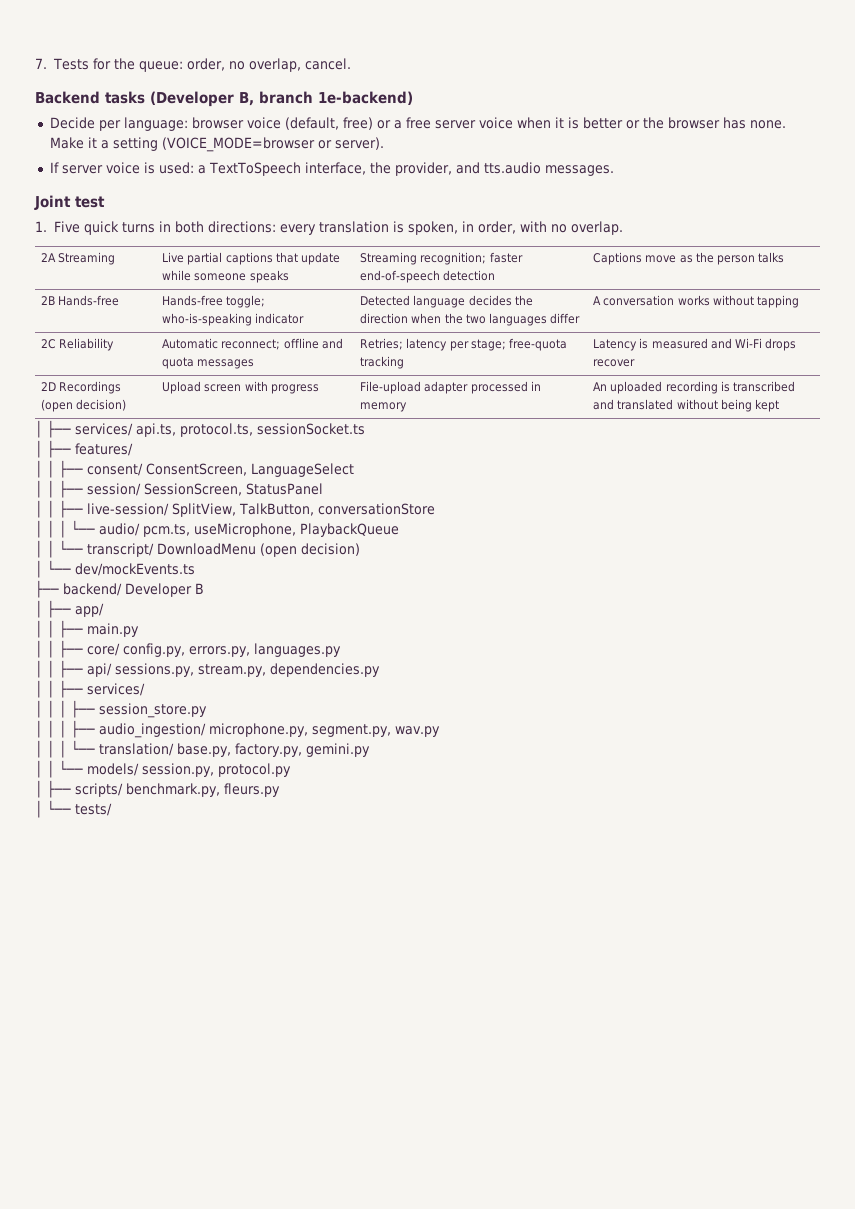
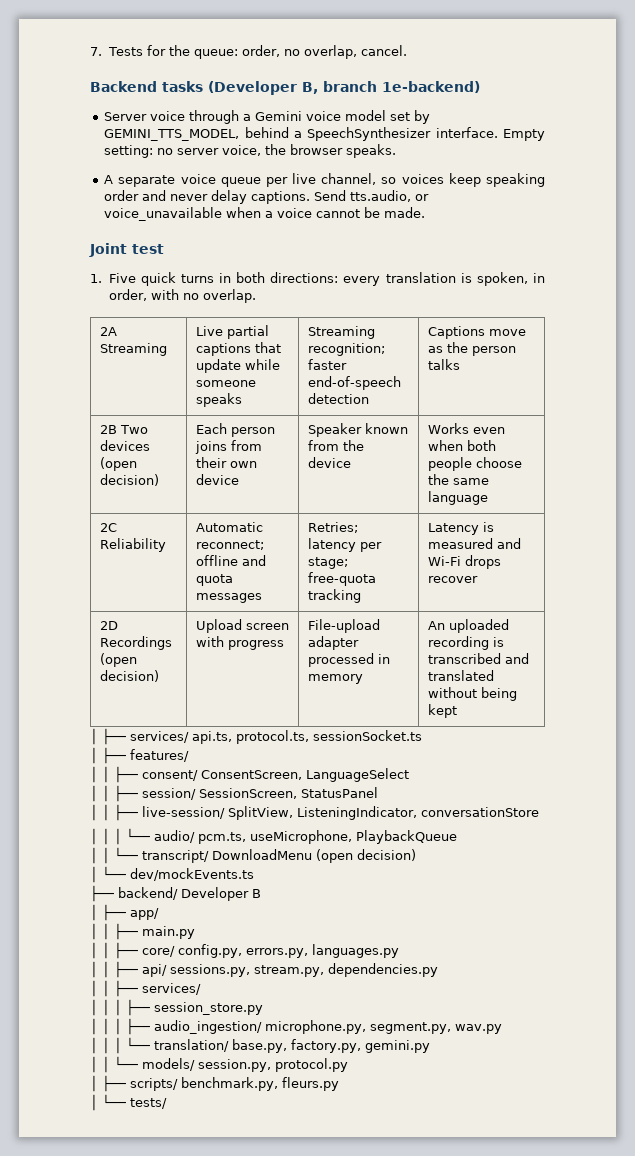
[49,117,786,131] [49,137,384,152] [49,162,614,176] Decide per language: browser voice (default, free) or a free server voice when it is better or the browser has none. Make it a setting (VOICE_MODE=browser or server). // If server voice is used: a TextToSpeech interface, the provider, and tts.audio messages. -> [104,110,431,124] [104,127,545,141] [104,144,397,158] [104,173,545,187] [104,190,430,204] [104,207,426,221] Server voice through a Gemini voice model set by GEMINI_TTS_MODEL, behind a SpeechSynthesizer interface. Empty setting: no server voice, the browser speaks. // A separate voice queue per live channel, so voices keep speaking order and never delay captions. Send tts.audio, or voice_unavailable when a voice cannot be made.
[58,295,120,306] [162,295,266,308] [162,313,305,326] [360,295,533,308] [360,313,581,326] [593,295,800,308] Hands-free | Hands-free toggle; who-is-speaking indicator | Detected language decides the direction when the two languages differ | A conversation works without tapping -> [119,425,148,434] [99,440,150,451] [99,457,137,471] [99,474,159,486] [195,423,275,437] [194,440,262,454] [195,457,257,468] [195,474,239,485] [307,423,408,437] [307,440,364,451] [307,457,351,468] [427,423,505,434] [427,440,496,451] [427,457,522,471] [427,474,489,485] [427,491,488,505] Two devices (open decision) | Each person joins from their own device | Speaker known from the device | Works even when both people choose the same language
[239,503,314,516] TalkButton, -> [297,806,417,820] ListeningIndicator,

